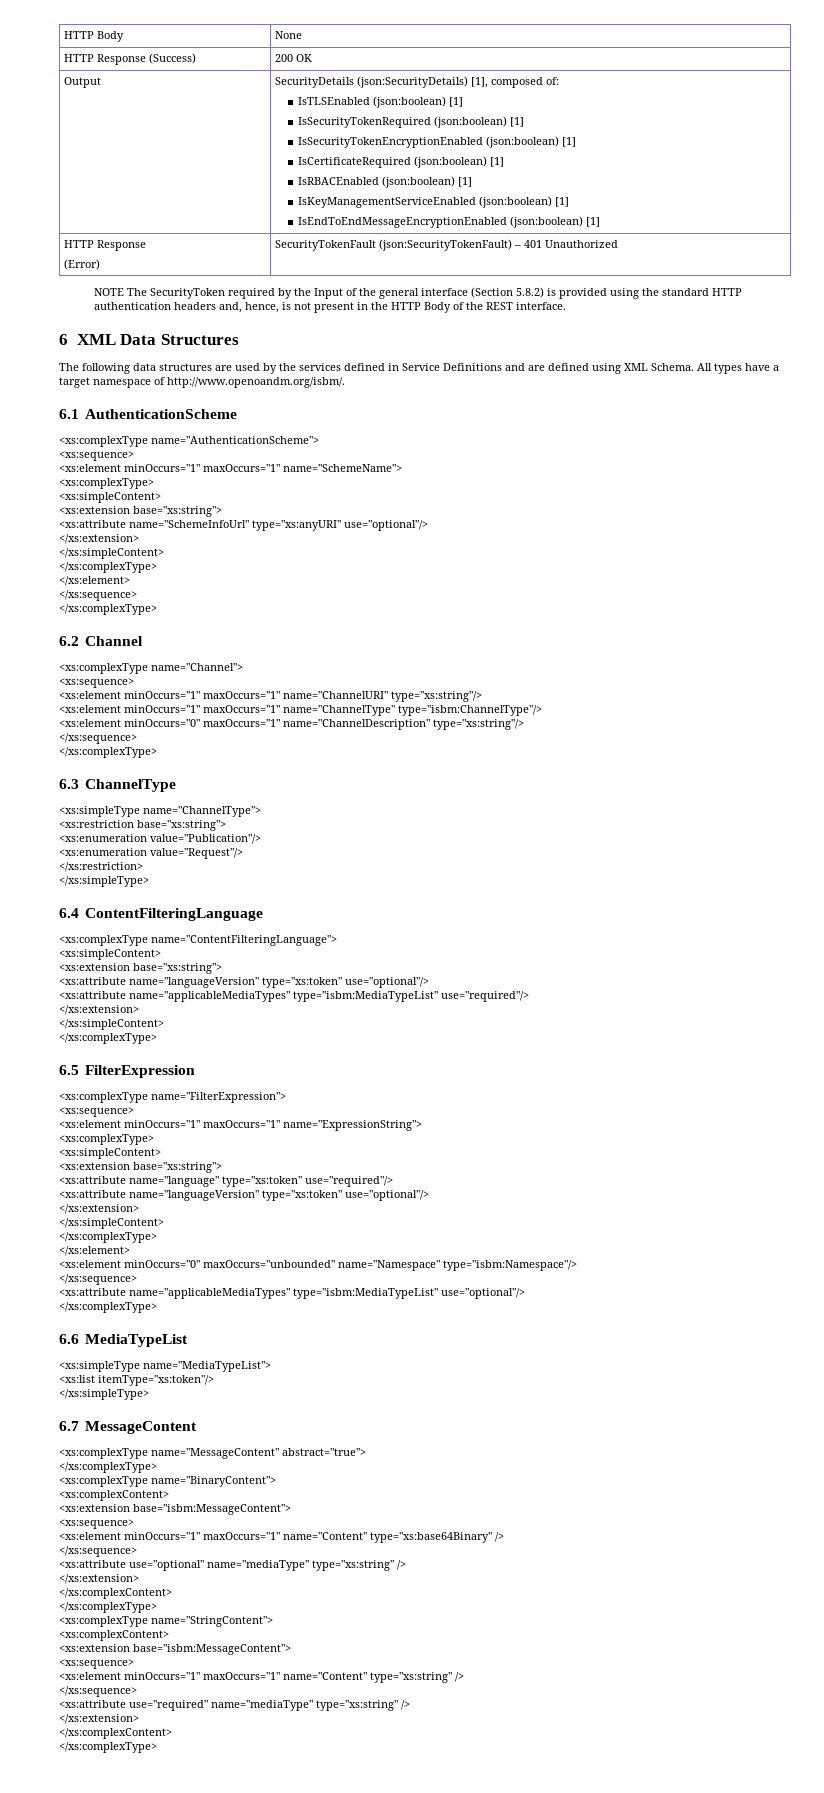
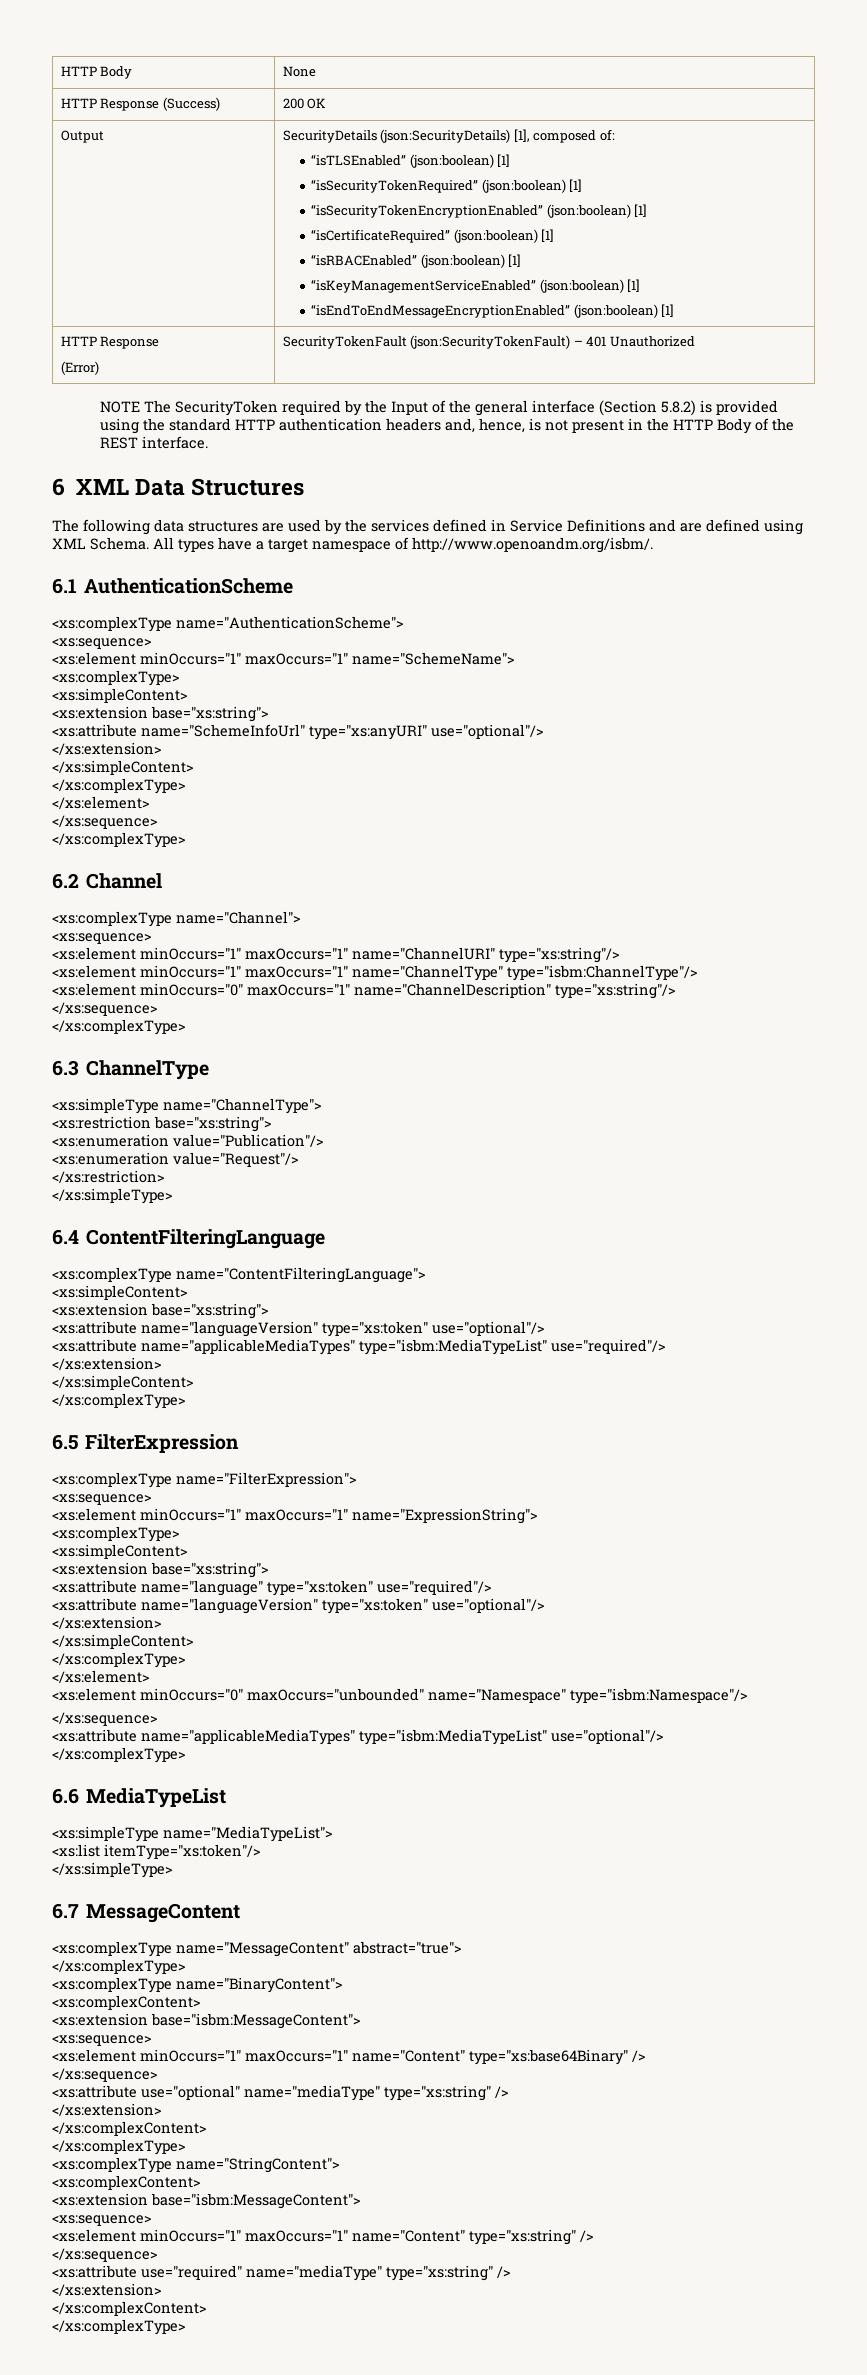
[298,96,464,108] [298,116,525,128] [298,136,577,148] [298,156,505,168] [298,176,473,188] [298,196,570,208] [298,217,508,228] IsTLSEnabled (json:boolean) [1] // IsSecurityTokenRequired (json:boolean) [1] // IsSecurityTokenEncryptionEnabled (json:boolean) [1] // IsCertificateRequired (json:boolean) [1] // IsRBACEnabled (json:boolean) [1] // IsKeyManagementServiceEnabled (json:boolean) [1] // IsEndToEndMessageEncryptionEnabled -> [311,154,511,168] [311,179,583,193] [311,204,648,218] [311,229,555,243] [311,254,522,268] [311,279,641,293] [311,304,571,318] “isTLSEnabled” (json:boolean) [1] // “isSecurityTokenRequired” (json:boolean) [1] // “isSecurityTokenEncryptionEnabled” (json:boolean) [1] // “isCertificateRequired” (json:boolean) [1] // “isRBACEnabled” (json:boolean) [1] // “isKeyManagementServiceEnabled” (json:boolean) [1] // “isEndToEndMessageEncryptionEnabled”

